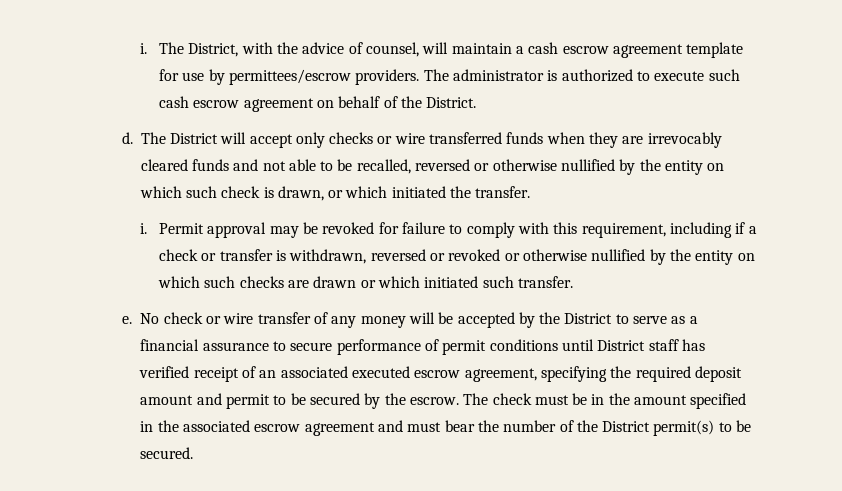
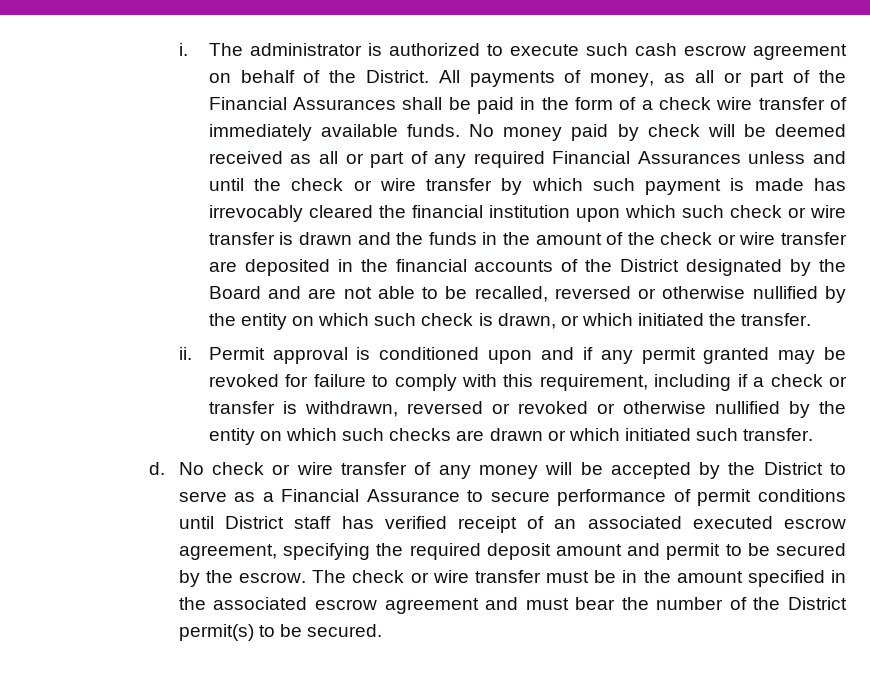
[188,42,744,58] [159,69,449,85] District, with the advice of counsel, will maintain a cash escrow agreement template for use by permittees/escrow providers. The -> (243, 49) none
[121,132,722,148] [140,159,259,171] // d. The District will accept only checks or wire transferred funds when they are irrevocably cleared funds and -> [438,70,846,87] [208,97,847,114] [208,124,846,141] [208,151,846,168] [208,178,847,195] [208,205,846,222] [208,232,847,245] [208,259,846,276] [208,286,337,299] All payments of money, as all or part of the Financial Assurances shall be paid in the form of a check wire transfer of immediately available funds. No money paid by check will be deemed received as all or part of any required Financial Assurances unless and until the check or wire transfer by which such payment is made has irrevocably cleared the financial institution upon which such check or wire transfer is drawn and the funds in the amount of the check or wire transfer are deposited in the financial accounts of the District designated by the Board and are
[140,223,148,234] i. -> [178,347,192,360] ii.
(267, 230) none -> [356,347,770,364] is conditioned upon and if any permit granted
[121,316,132,324] e. -> [148,462,165,475] d.
[140,339,269,351] financial assurance -> [281,489,460,502] Financial Assurance
(532, 399) none -> [410,570,541,583] or wire transfer

